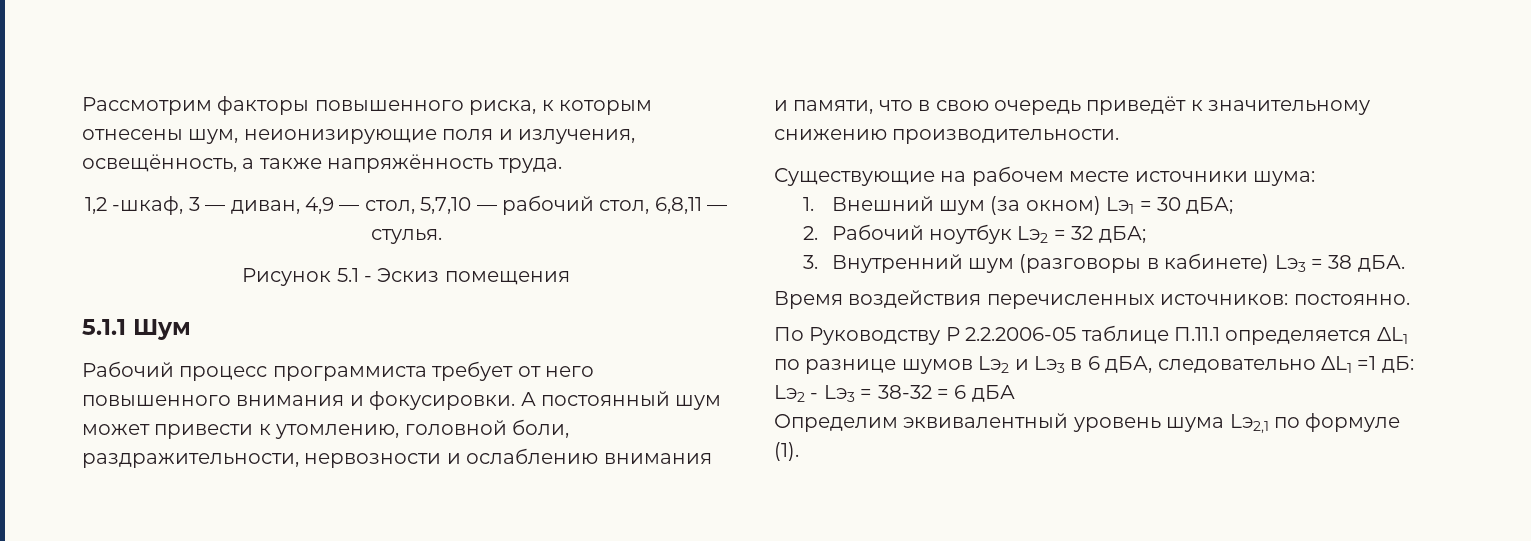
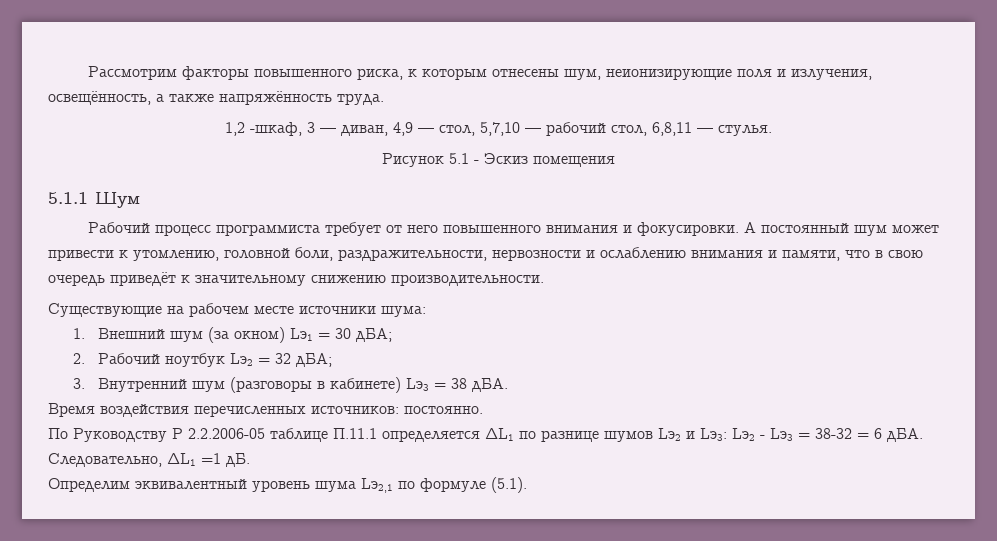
[1034,356,1414,373] Lэ3 в 6 дБА, следовательно ΔL1 =1 дБ: -> [700,428,727,441] Lэ3:
[971,385,1015,402] дБА -> [887,428,923,442] [48,453,250,467] дБА. Следовательно, ΔL1 =1 дБ.
[774,442,799,461] (1). -> [491,477,527,493] (5.1).

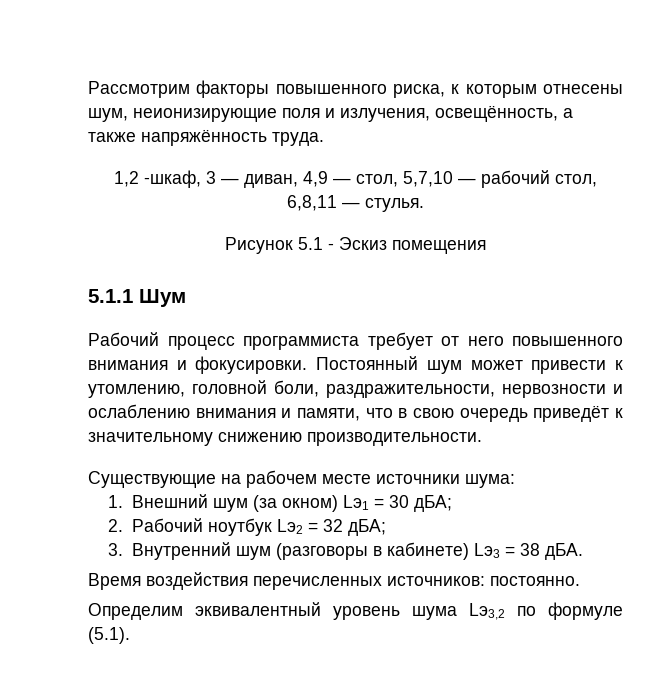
[744,222,850,233] А постоянный -> [316,356,419,370] Постоянный
[48,428,923,442] [48,453,250,467] // По Руководству Р 2.2.2006-05 таблице П.11.1 определяется ΔL1 по разнице шумов Lэ2 и Lэ3: Lэ2 - Lэ3 = 38-32 = 6 дБА. Следовательно, ΔL1 =1 дБ. -> (580, 581) none
[361,478,393,493] Lэ2,1 -> [469,603,505,620] Lэ3,2

